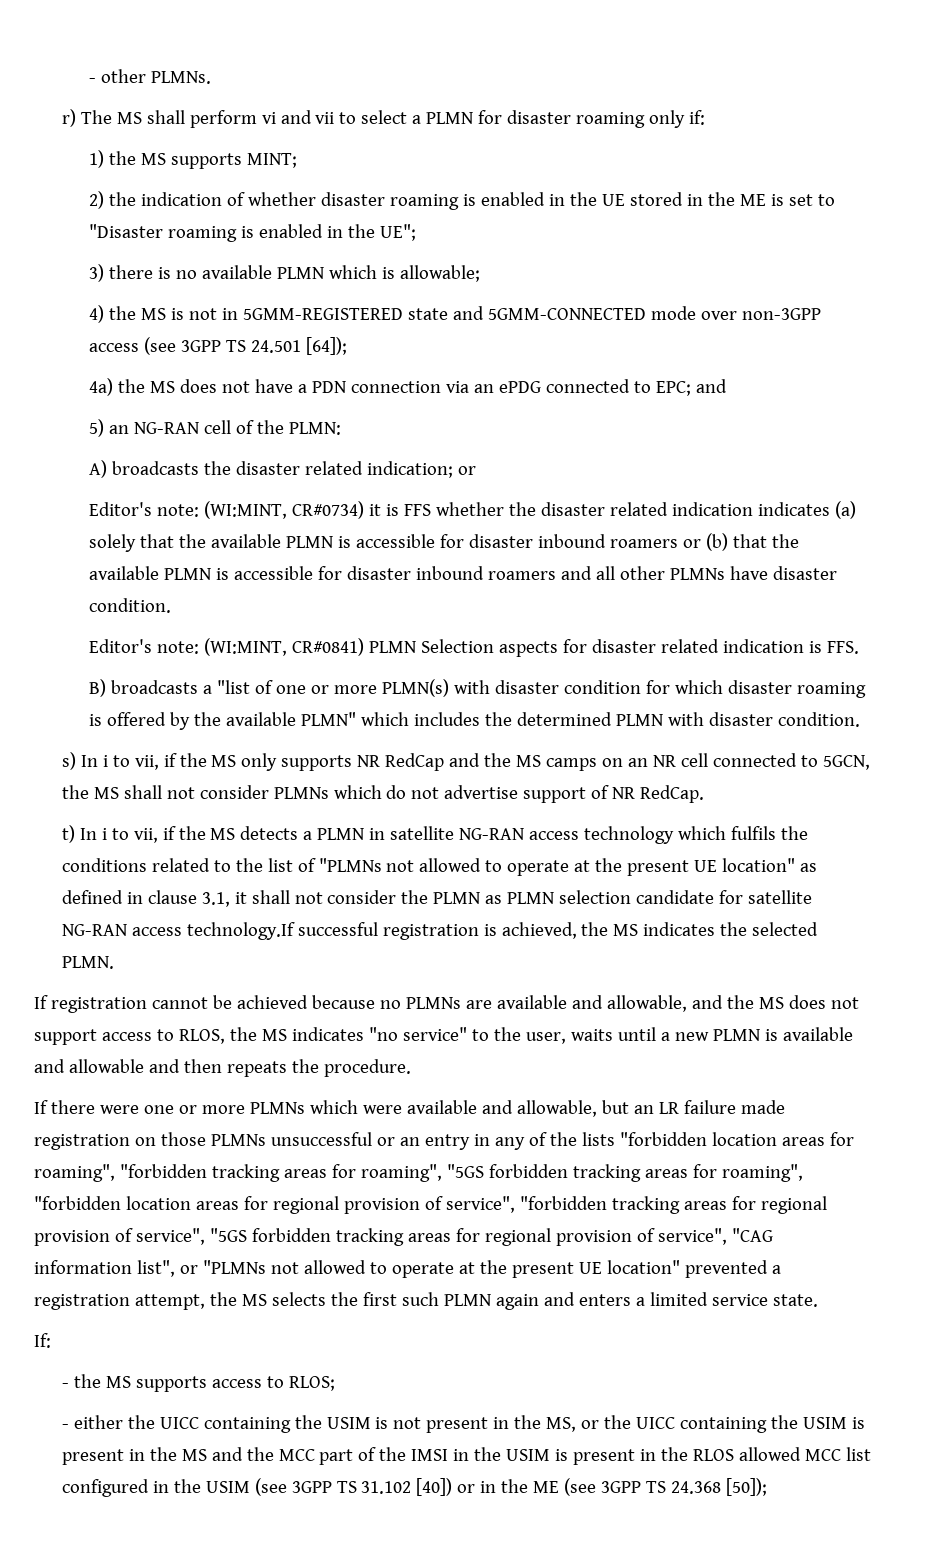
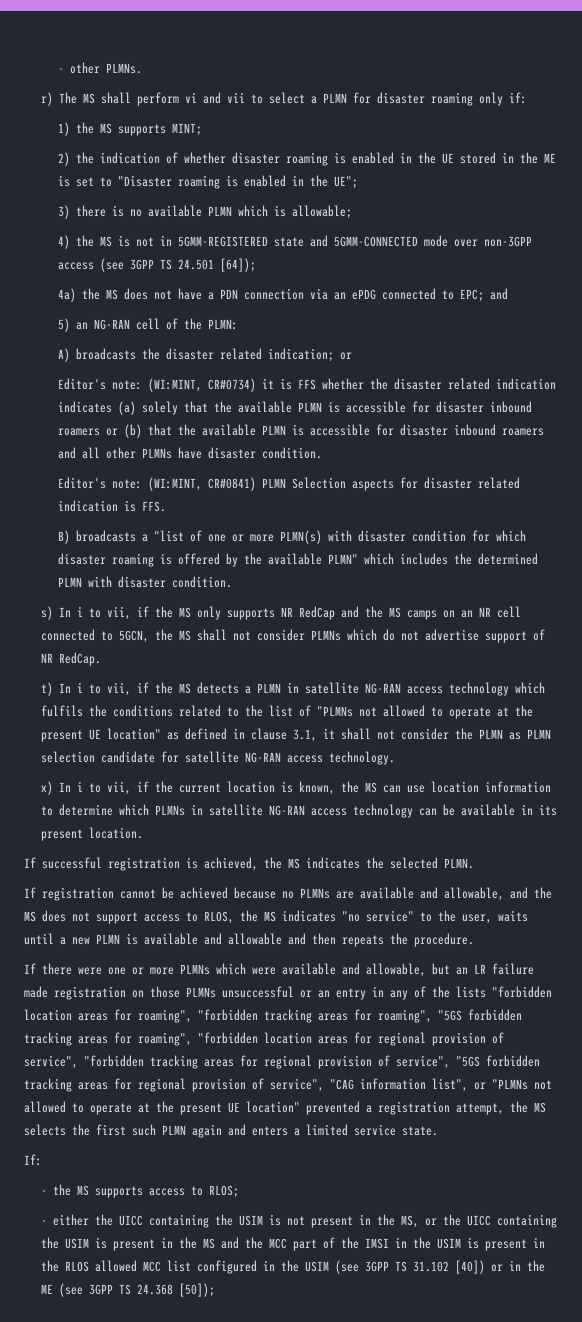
[186,922,295,940] technology.If -> [329,751,396,765] [41,781,552,795] [41,804,558,818] [41,827,144,841] [24,857,36,868] technology. // x) In i to vii, if the current location is known, the MS can use location information to determine which PLMNs in satellite NG-RAN access technology can be available in its present location. // If

